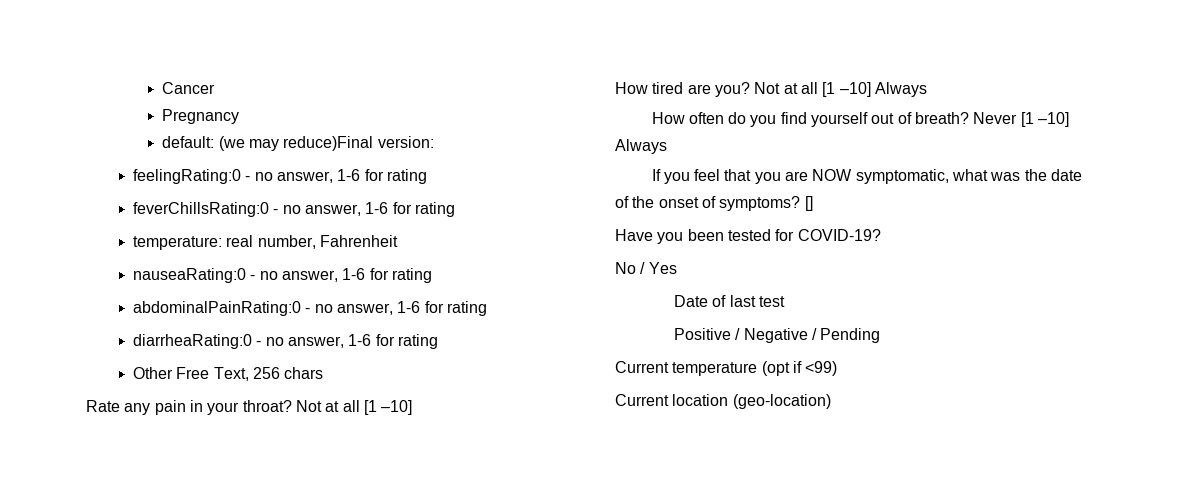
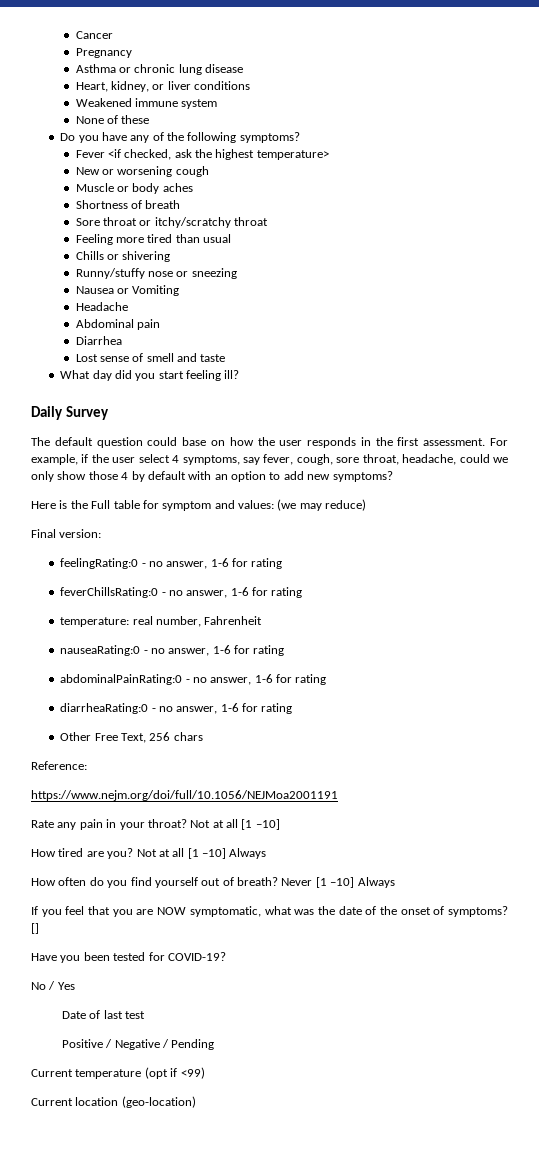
[162,136,374,151] default: (we may reduce)Final -> [75,64,244,75] [75,81,251,92] [75,98,218,109] [75,115,150,124] [60,132,300,143] [75,149,329,160] [75,166,209,177] [75,183,193,194] [75,200,181,209] [75,217,269,228] [75,234,232,245] [75,251,171,262] [75,268,237,279] [75,285,180,296] [75,302,128,311] [75,319,160,330] [75,336,122,345] [75,353,226,362] [60,370,240,381] [31,406,109,420] [31,437,508,448] [31,454,509,465] [31,471,393,482] [31,499,367,511] [31,529,56,538] Asthma or chronic lung disease // Heart, kidney, or liver conditions // Weakened immune system // None of these // Do you have any of the following symptoms? // Fever <if checked, ask the highest temperature> // New or worsening cough // Muscle or body aches // Shortness of breath // Sore throat or itchy/scratchy throat // Feeling more tired than usual // Chills or shivering // Runny/stuffy nose or sneezing // Nausea or Vomiting // Headache // Abdominal pain // Diarrhea // Lost sense of smell and taste // What day did you start feeling ill? // Daily Survey // The default question could base on how the user responds in the first assessment. For example, if the user select 4 symptoms, say fever, cough, sore throat, headache, could we only show those 4 by default with an option to add new symptoms? // Here is the Full table for symptom and values: (we may reduce) // Final
(324, 373) none -> [31,761,87,770] [31,790,338,801] // Reference: // https://www.nejm.org/doi/full/10.1056/NEJMoa2001191

